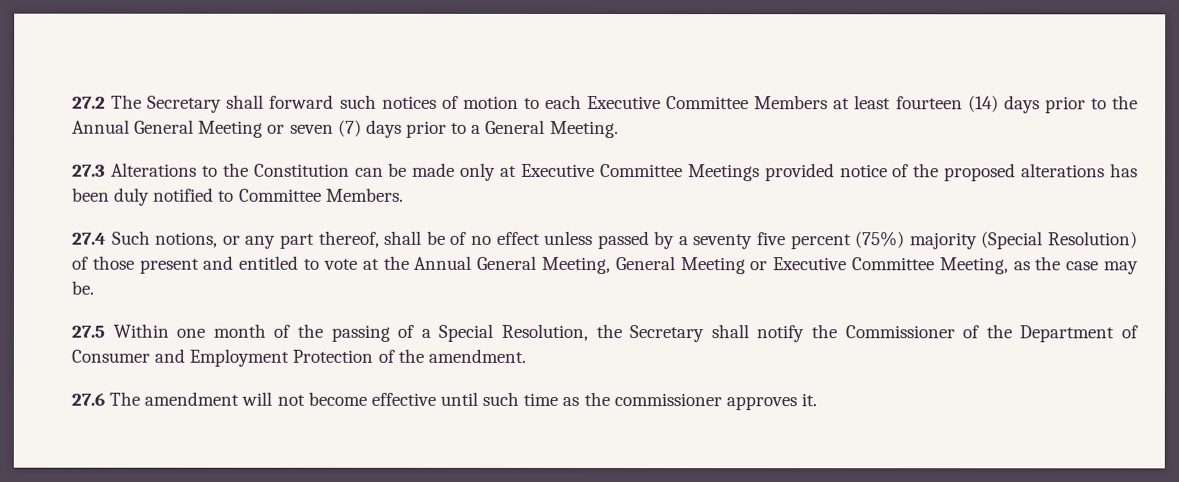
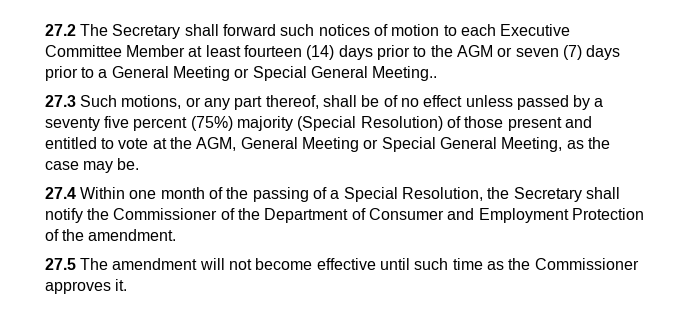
[754,95,829,110] Members -> [126,45,186,57] Member
[72,119,264,138] Annual General Meeting -> [456,45,493,57] AGM
[549,120,619,139] [72,162,1138,182] [72,187,404,206] [71,230,219,248] Meeting. // 27.3 Alterations to the Constitution can be made only at Executive Committee Meetings provided notice of the proposed alterations has been duly notified to Committee Members. // 27.4 Such notions, -> [172,66,438,81] [44,95,182,109] Meeting or Special General Meeting.. // 27.3 Such motions,
[413,255,934,275] Annual General Meeting, General Meeting or Executive Committee -> [196,137,497,152] AGM, General Meeting or Special General
[71,325,106,338] 27.5 -> [44,187,76,199] 27.4
[71,392,106,406] 27.6 -> [44,258,76,270] 27.5
[613,393,722,407] commissioner -> [534,258,639,270] Commissioner

